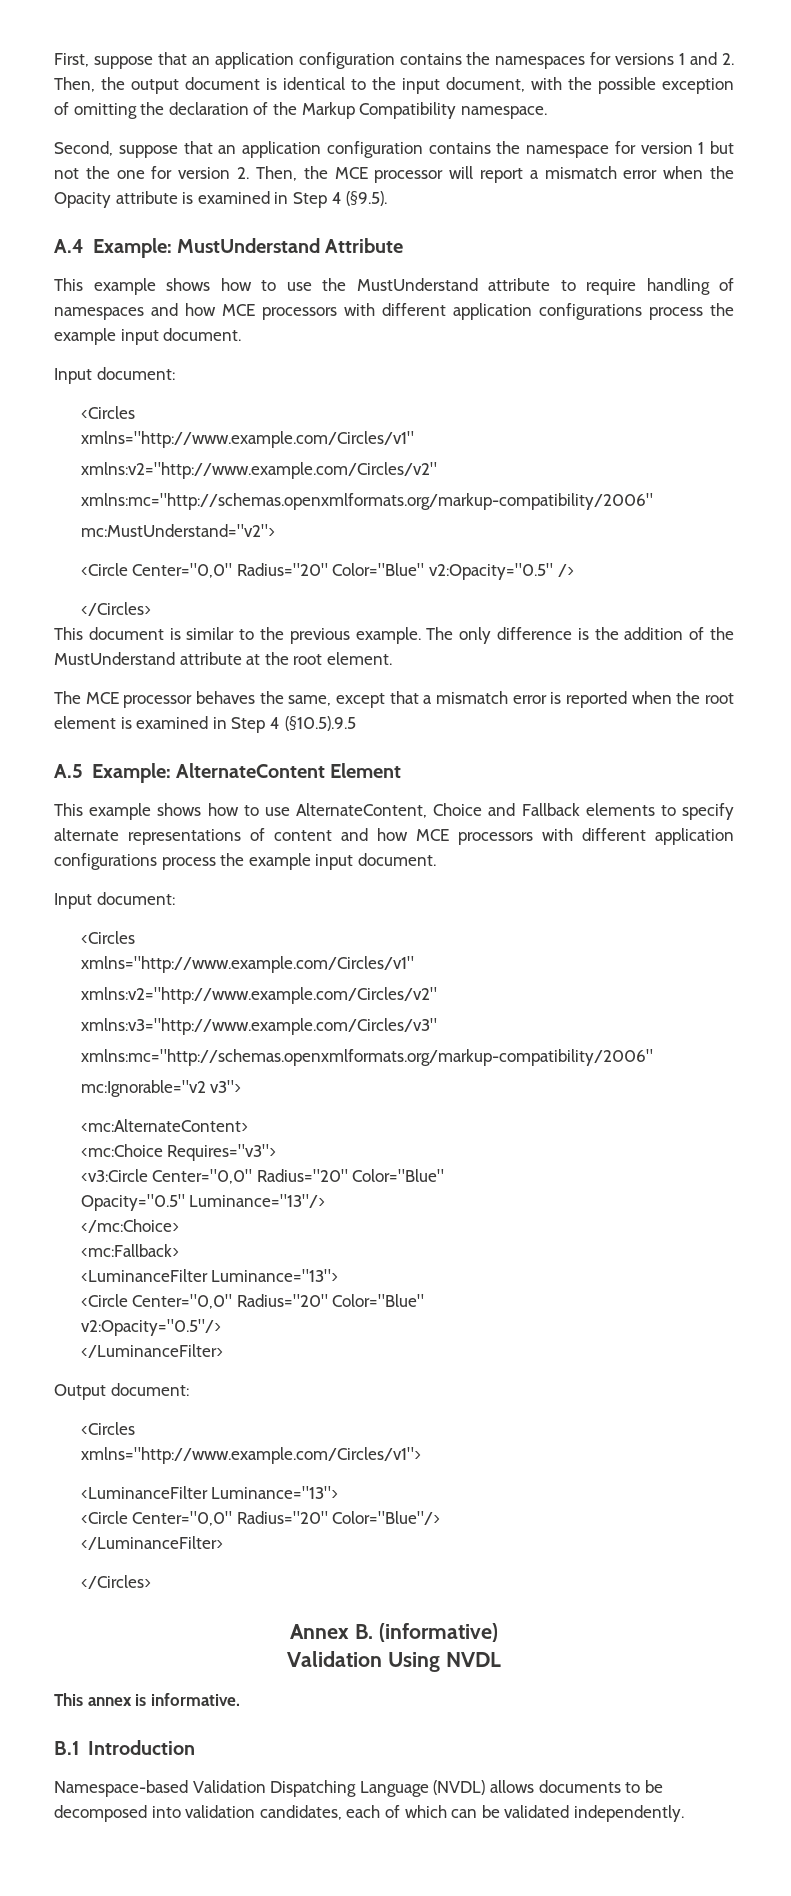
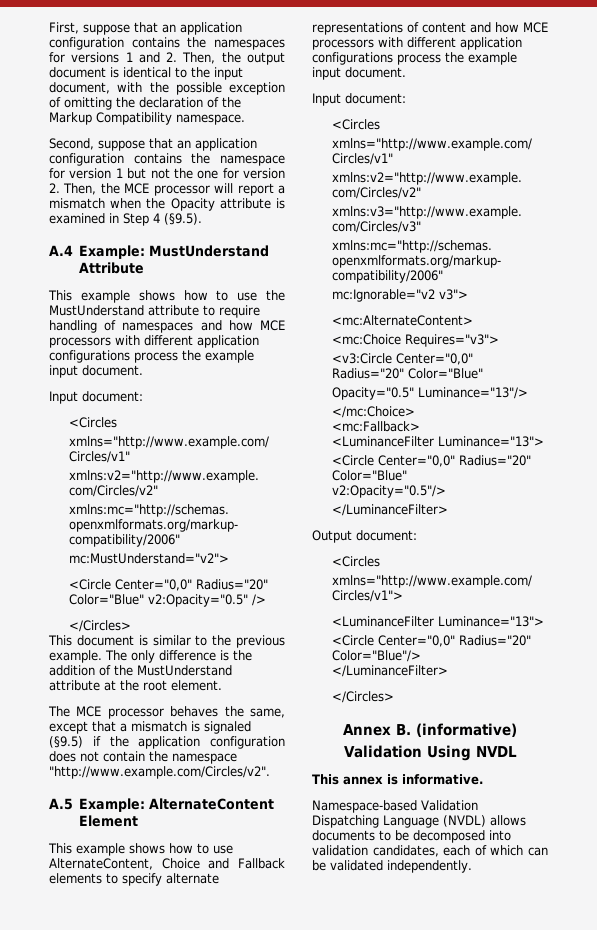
[623,170,658,179] error -> (105, 203) none
[512,691,734,708] [54,716,356,733] error is reported when the root element is examined in Step 4 (§10.5).9.5 -> [191,721,251,734] [49,736,285,749] [49,751,237,764] [49,766,270,779] is signaled (§9.5) if the application configuration does not contain the namespace "http://www.example.com/Circles/v2".
[54,1740,195,1755] // B.1 Introduction -> (483, 779) none

